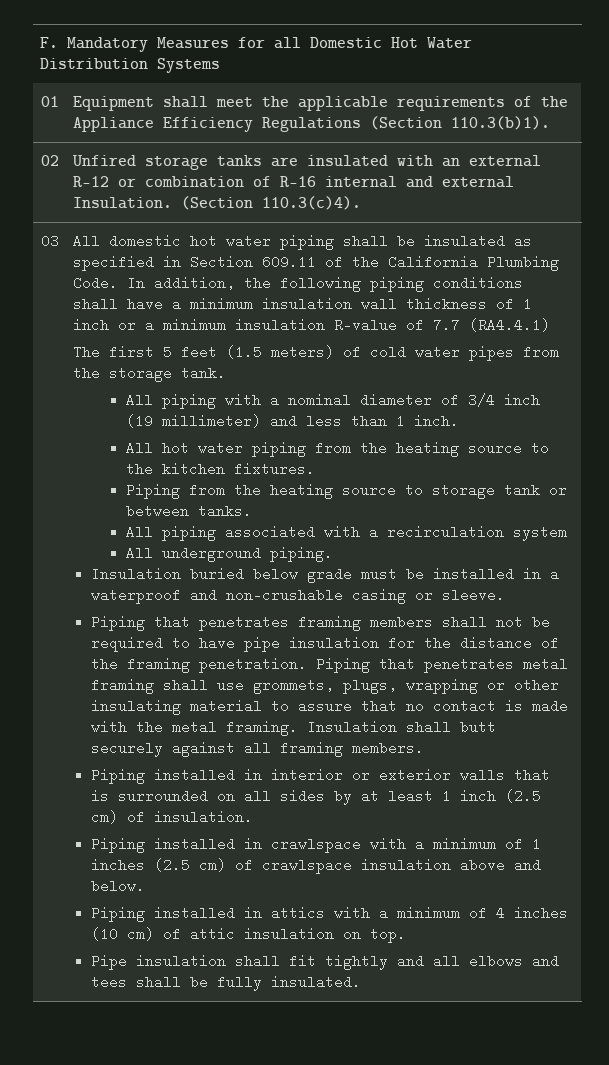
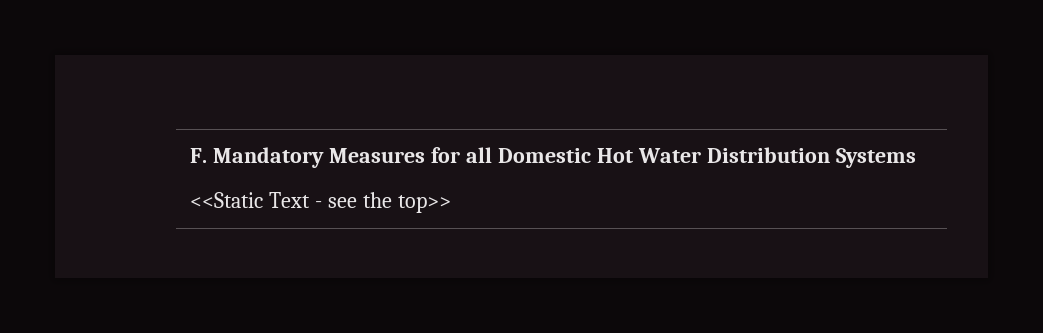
[41,96,59,107] [73,96,569,111] [73,116,551,132] [41,155,59,166] [72,155,542,170] [73,176,515,188] [73,196,362,210] [41,234,59,248] [73,234,533,250] [73,255,560,271] [73,276,524,292] [73,297,533,311] [73,318,551,332] [73,345,560,361] [73,366,227,382] [126,393,541,409] [126,414,460,428] [126,441,550,457] [126,462,316,476] [126,483,568,499] [126,504,253,518] [126,525,568,541] [126,546,334,562] [91,567,560,583] [91,588,506,604] [91,615,551,631] [91,636,560,652] [91,657,569,673] [91,678,560,694] [91,699,569,715] [91,720,497,736] [91,741,425,757] [91,768,551,784] [91,789,542,805] [91,810,254,824] [91,837,542,853] [91,858,542,874] [91,879,146,893] [91,906,569,922] [91,927,407,943] [91,954,560,970] [91,975,362,991] // 01 | Equipment shall meet the applicable requirements of the Appliance Efficiency Regulations (Section 110.3(b)1). // 02 | Unfired storage tanks are insulated with an external R-12 or combination of R-16 internal and external Insulation. (Section 110.3(c)4). // 03 | All domestic hot water piping shall be insulated as specified in Section 609.11 of the California Plumbing Code. In addition, the following piping conditions shall have a minimum insulation wall thickness of 1 inch or a minimum insulation R-value of 7.7 (RA4.4.1) // The first 5 feet (1.5 meters) of cold water pipes from the storage tank. // All piping with a nominal diameter of 3/4 inch (19 millimeter) and less than 1 inch. // All hot water piping from the heating source to the kitchen fixtures. // Piping from the heating source to storage tank or between tanks. // All piping associated with a recirculation system // All underground piping. // Insulation buried below grade must be installed in a waterproof and non-crushable casing or sleeve. // Piping that penetrates framing members shall not be required to have pipe insulation for the distance of the framing penetration. Piping that penetrates metal framing shall use grommets, plugs, wrapping or other insulating material to assure that no contact is made with the metal framing. Insulation shall butt securely against all framing members. // Piping installed in interior or exterior walls that is surrounded on all sides by at least 1 inch (2.5 cm) of insulation. // Piping installed in crawlspace with a minimum of 1 inches (2.5 cm) of crawlspace insulation above and below. // Piping installed in attics with a minimum of 4 inches (10 cm) of attic insulation on top. // Pipe insulation shall fit tightly and all elbows and tees shall be fully insulated. -> [190,192,451,213] // <<Static Text - see the top>>

